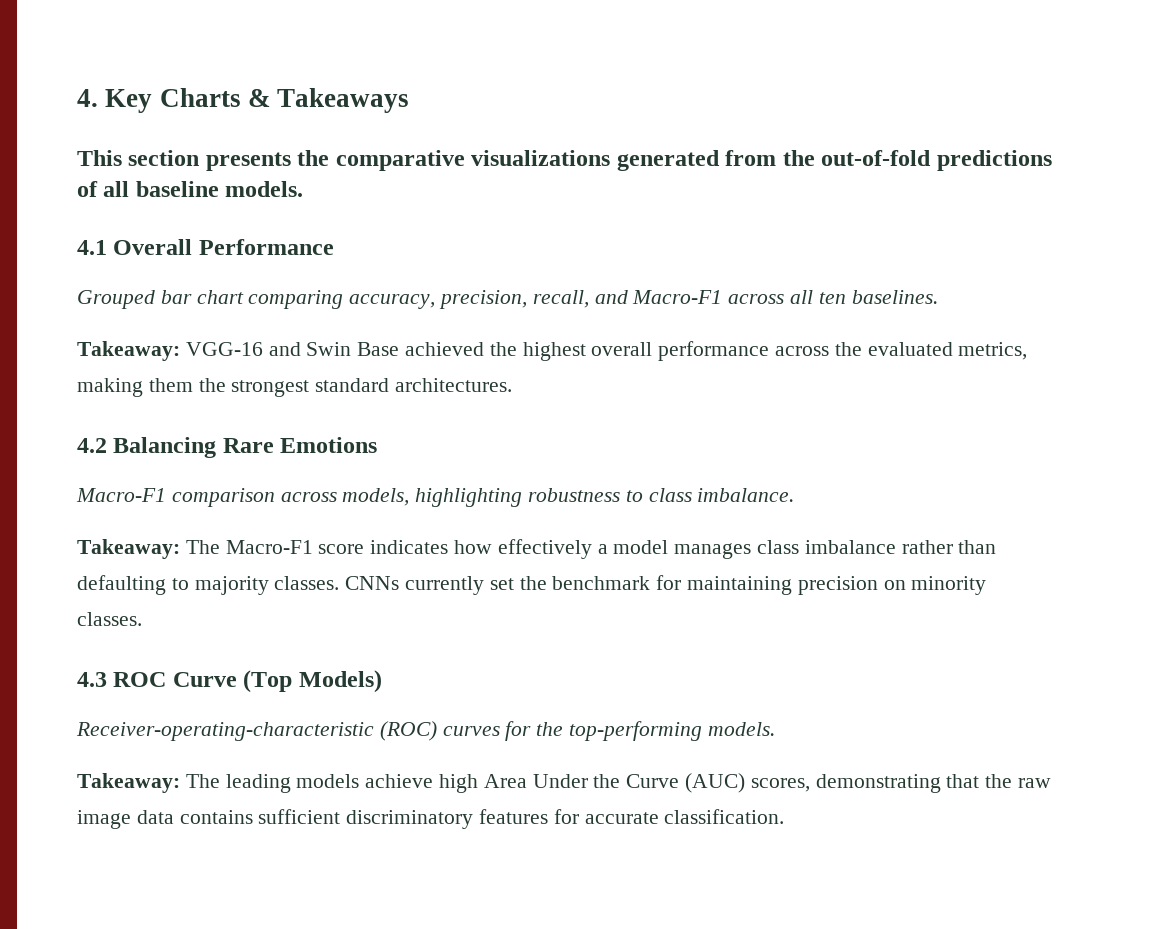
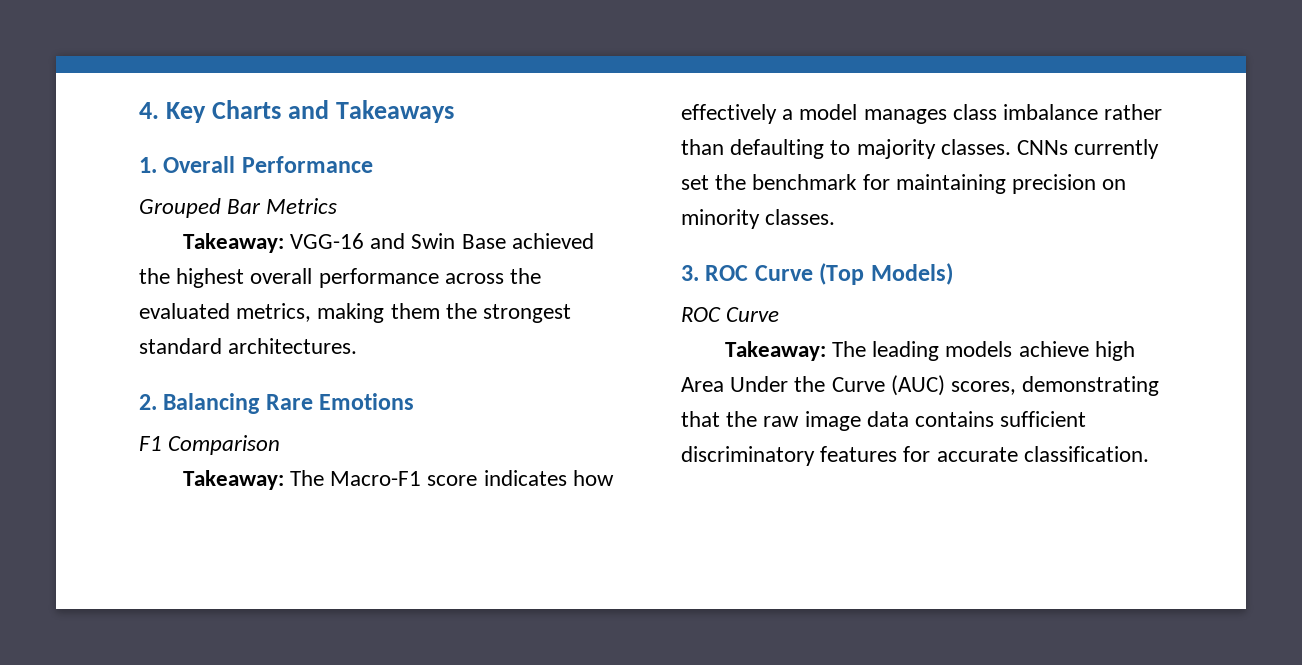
[247,89,270,107] & -> [287,100,329,119] and
[77,150,1052,171] [77,181,304,197] [77,239,334,255] [77,290,938,309] This section presents the comparative visualizations generated from the out-of-fold predictions of all baseline models. // 4.1 Overall Performance // Grouped bar chart comparing accuracy, precision, recall, and Macro-F1 across all ten baselines. -> [139,156,373,173] [139,198,338,218] 1. Overall Performance // Grouped Bar Metrics
[77,438,107,453] 4.2 -> [139,394,157,410] 2.
[76,488,795,507] Macro-F1 comparison across models, highlighting robustness to class imbalance. -> [139,435,281,455] F1 Comparison
[77,672,107,687] 4.3 -> [681,265,699,281] 3.
[76,721,775,741] Receiver-operating-characteristic (ROC) curves for the top-performing models. -> [681,307,780,322] ROC Curve

